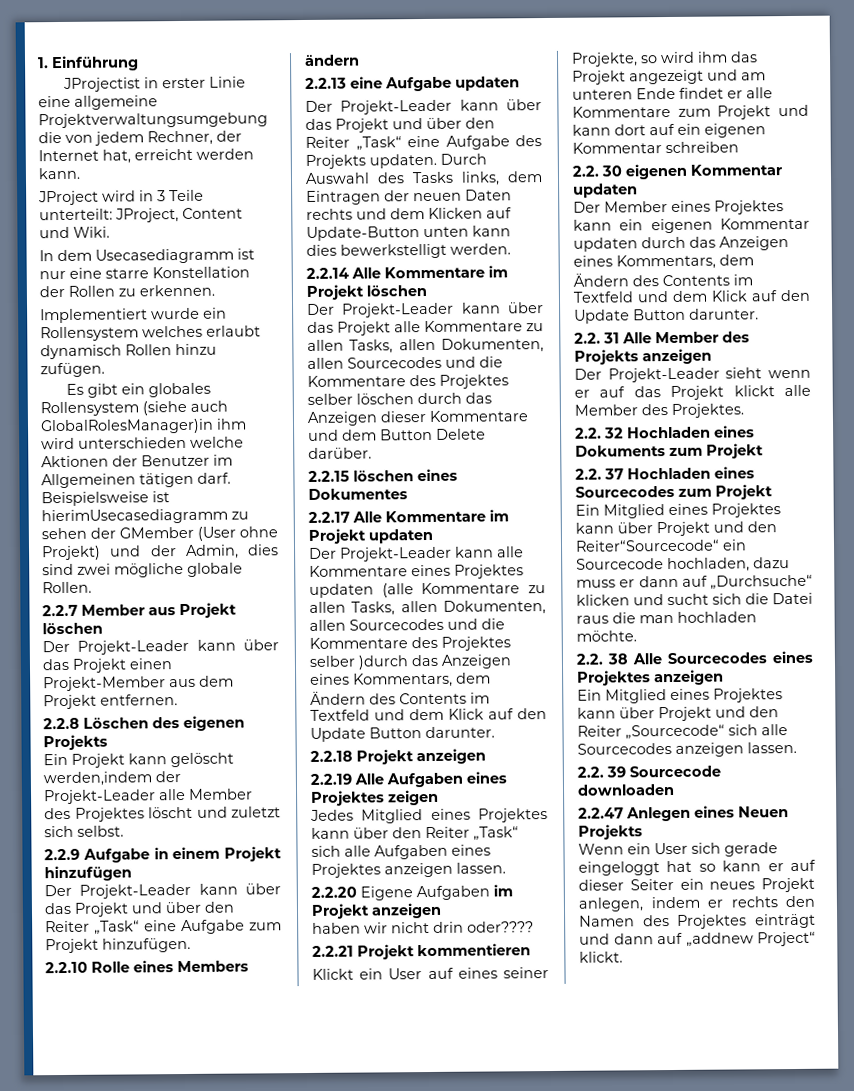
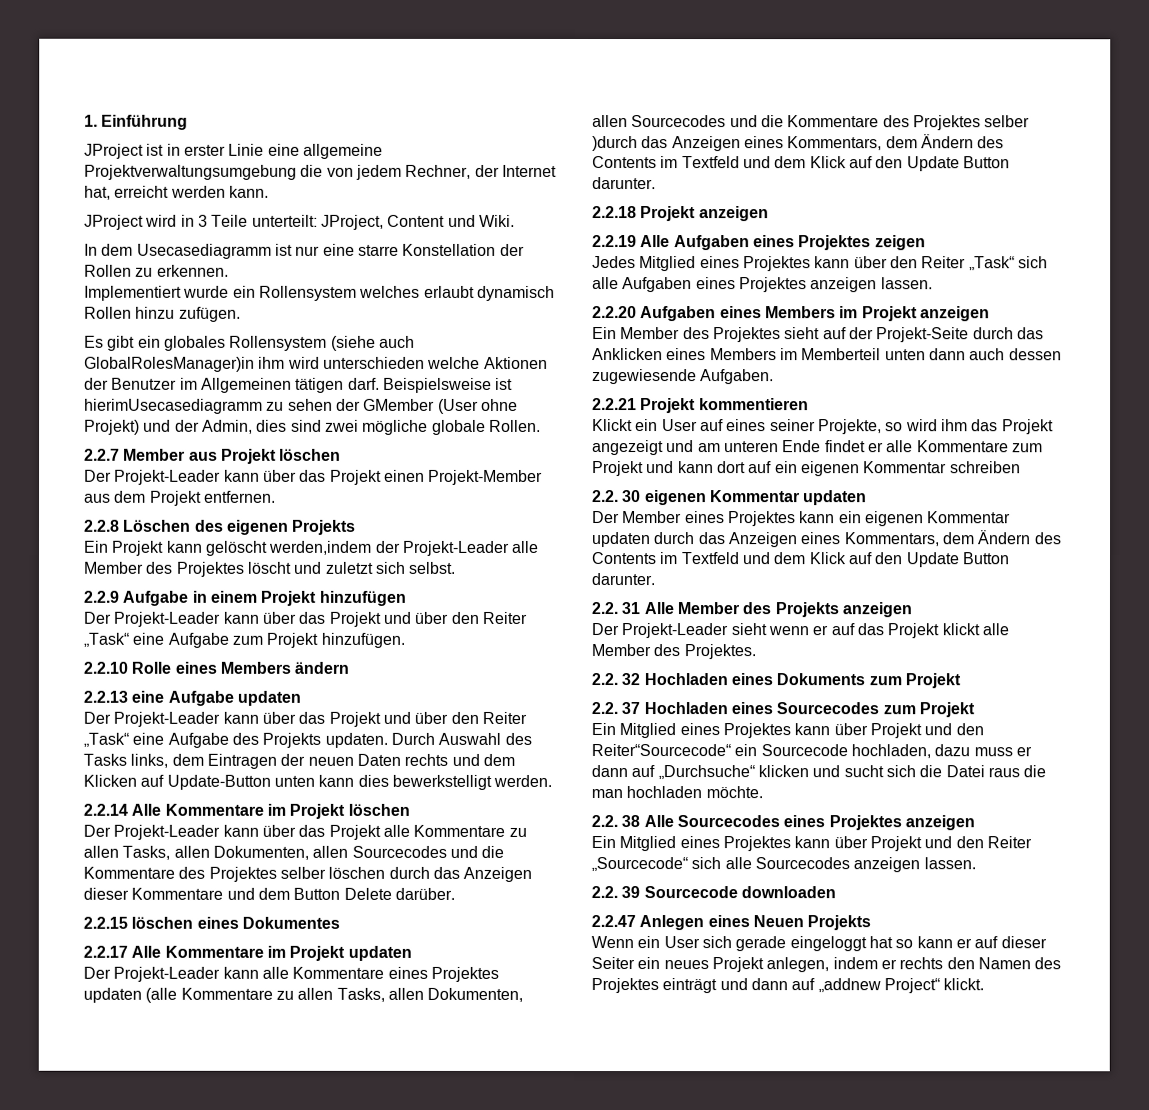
[63,77,142,92] JProjectist -> [84,143,165,159] JProject ist
[360,885,490,901] Eigene Aufgaben -> [640,306,836,322] Aufgaben eines Members
[312,921,534,934] haben wir nicht drin oder???? -> [592,327,1044,343] [592,348,1062,361] [592,369,775,385] Ein Member des Projektes sieht auf der Projekt-Seite durch das Anklicken eines Members im Memberteil unten dann auch dessen zugewiesende Aufgaben.

